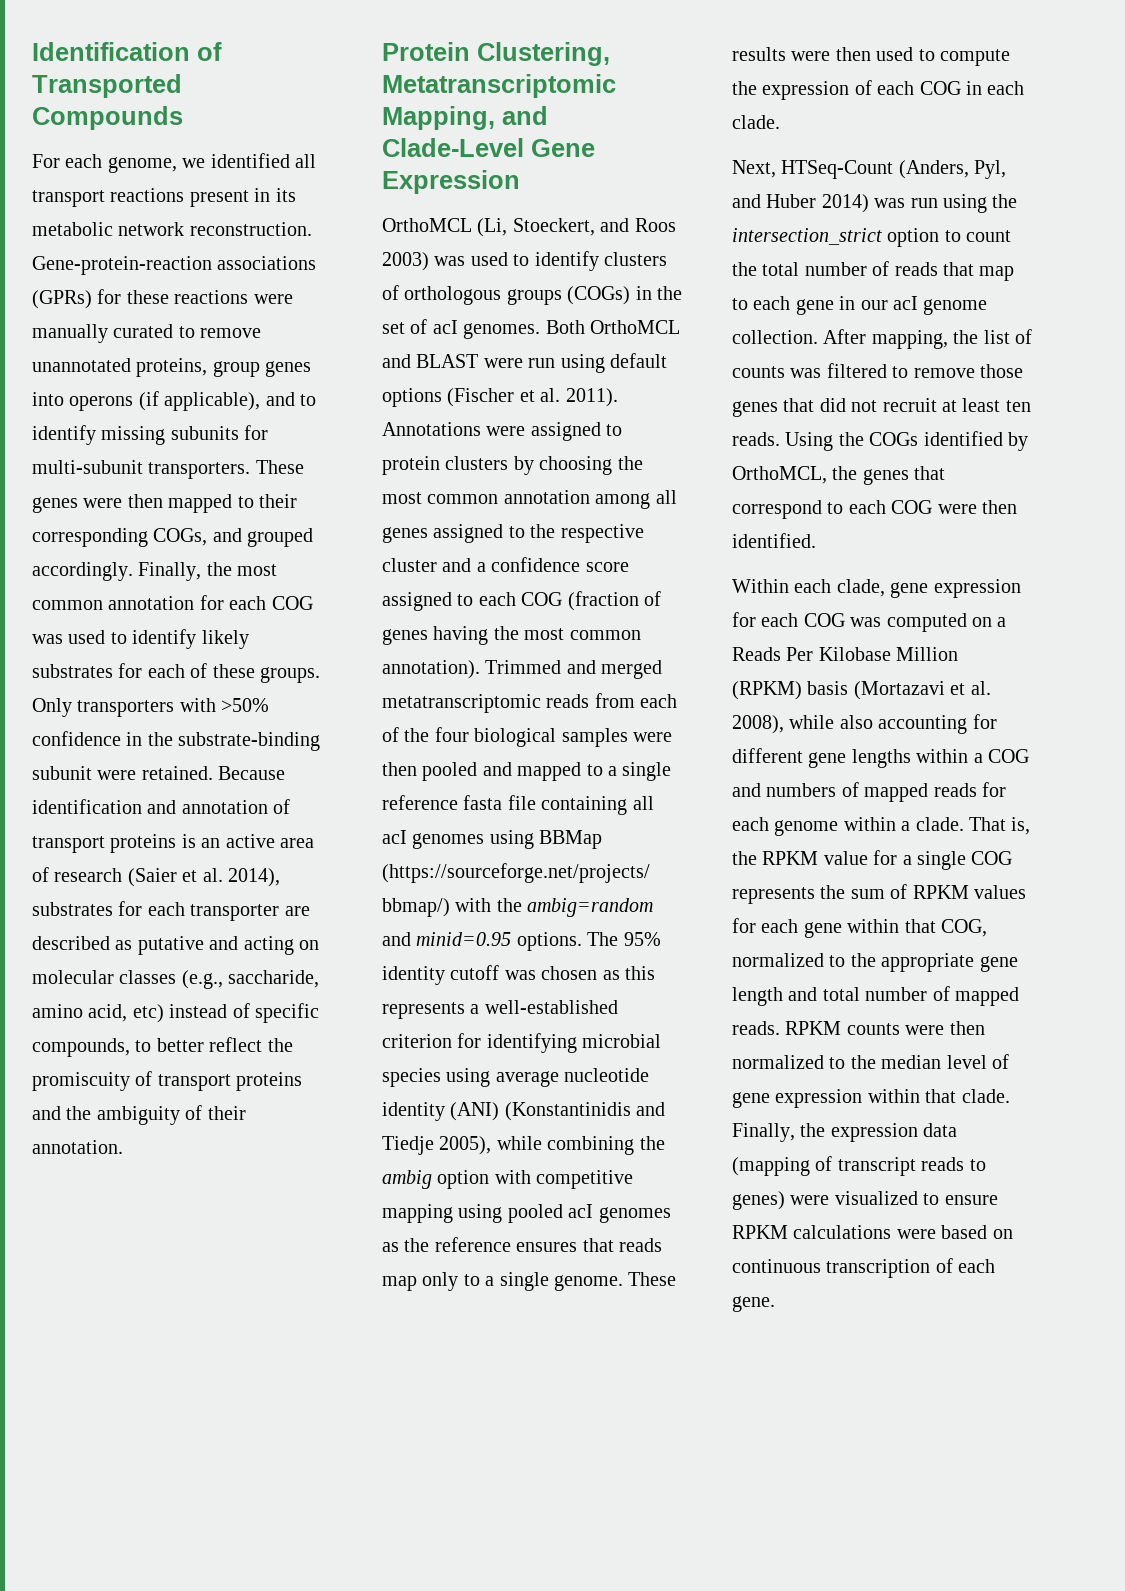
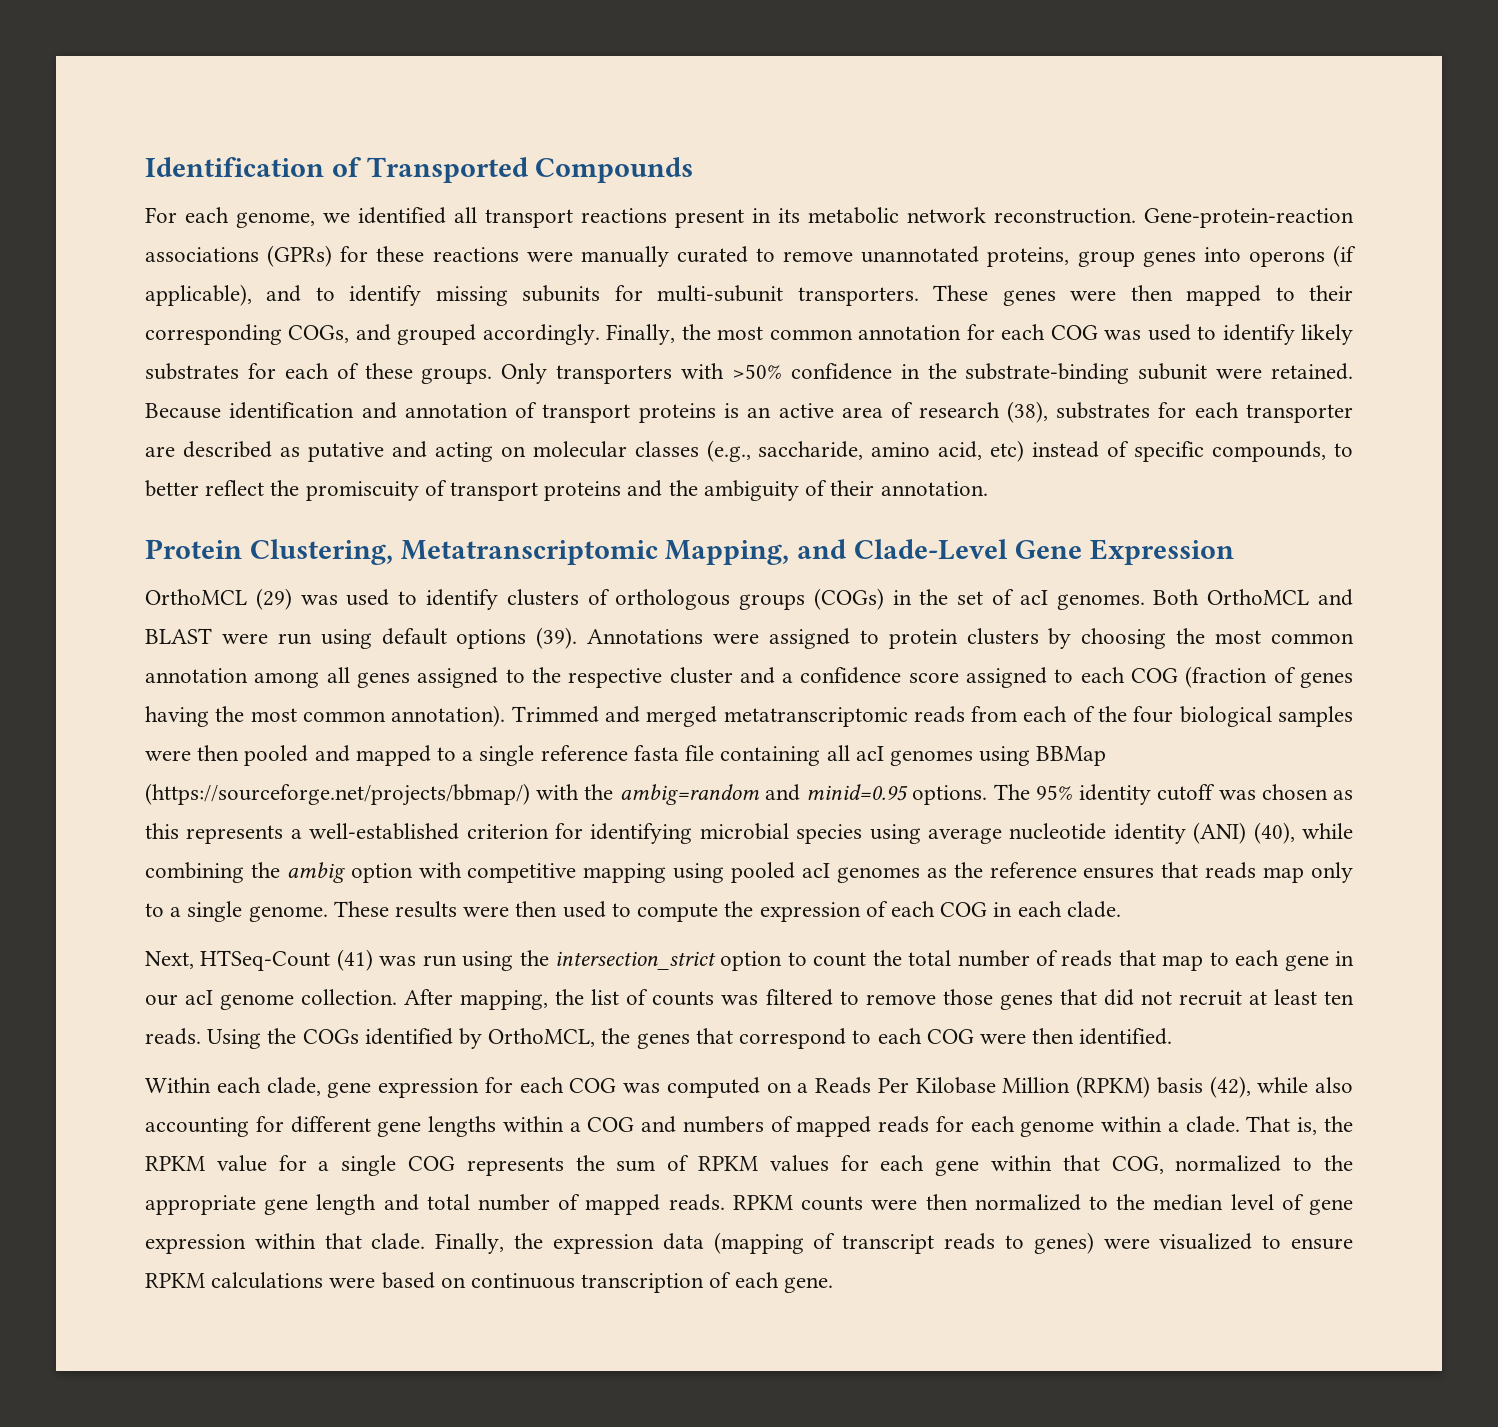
[127,868,280,887] (Saier et al. 2014), -> [1006,401,1048,423] (38),
[477,218,676,237] [382,252,429,271] (Li, Stoeckert, and Roos 2003) -> [255,588,292,610] (29)
[447,388,618,407] (Fischer et al. 2011). -> [536,627,578,649] (39).
[504,1102,666,1121] [382,1136,492,1155] (Konstantinidis and Tiedje 2005), -> [1253,822,1295,844] (40),
[898,160,1007,179] [732,194,869,213] (Anders, Pyl, and Huber 2014) -> [336,949,373,971] (41)
[853,681,991,700] [732,715,784,734] (Mortazavi et al. 2008), -> [1209,1076,1251,1098] (42),

